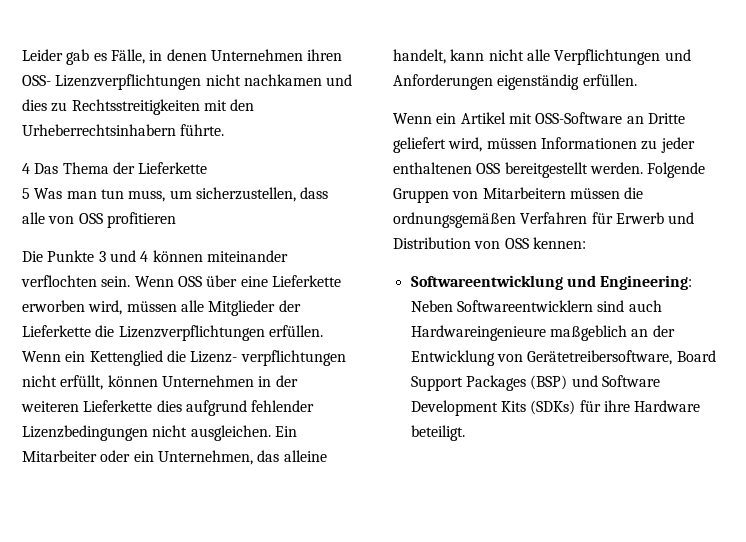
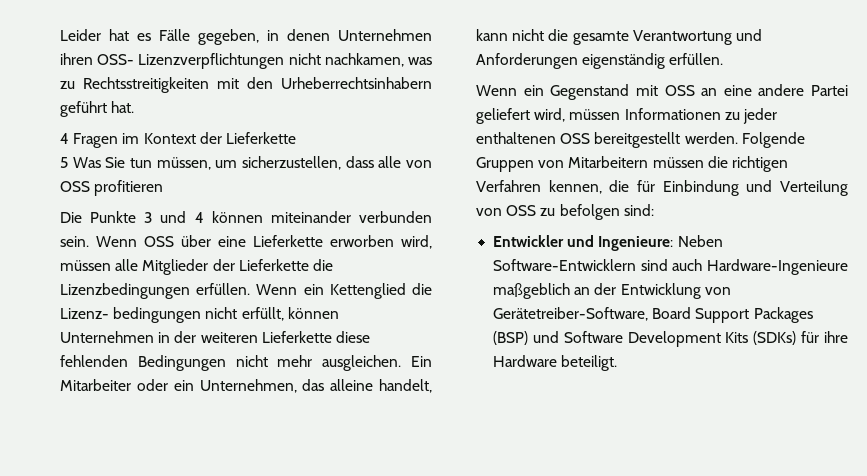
[66,49,145,65] gab es Fälle, -> [109,29,259,45] hat es Fälle gegeben,
[243,74,353,86] [22,99,47,111] nachkamen und dies -> [324,53,432,67] nachkamen, was
[180,124,225,136] [22,162,109,174] führte. // 4 Das Thema -> [60,101,135,117] [60,133,196,148] geführt hat. // 4 Fragen im Kontext
[66,189,166,202] man tun muss, -> [105,157,211,170] Sie tun müssen,
[21,275,97,287] verflochten -> [359,211,432,223] verbunden
[118,325,265,341] Lizenzverpflichtungen -> [60,283,190,299] Lizenzbedingungen
[240,350,346,366] verpflichtungen -> [113,307,202,323] bedingungen
[156,400,315,416] [22,425,188,441] dies aufgrund fehlender Lizenzbedingungen nicht -> [335,331,370,343] [60,355,313,371] diese fehlenden Bedingungen nicht mehr
[526,49,661,65] alle Verpflichtungen -> [548,29,732,45] die gesamte Verantwortung
[460,112,685,124] Artikel mit OSS-Software an Dritte -> [550,84,848,100] Gegenstand mit OSS an eine andere Partei
[393,212,695,228] [393,237,586,249] [410,275,693,290] [410,300,593,312] ordnungsgemäßen Verfahren für Erwerb und Distribution von OSS kennen: // Softwareentwicklung und Engineering: Neben Softwareentwicklern -> [731,156,788,172] [476,180,848,196] [476,204,654,220] [493,235,723,251] [493,259,637,271] richtigen Verfahren kennen, die für Einbindung und Verteilung von OSS zu befolgen sind: // Entwickler und Ingenieure: Neben Software-Entwicklern
[410,325,546,341] Hardwareingenieure -> [707,259,848,275] Hardware-Ingenieure
[527,350,673,365] Gerätetreibersoftware, -> [493,307,649,321] Gerätetreiber-Software,

